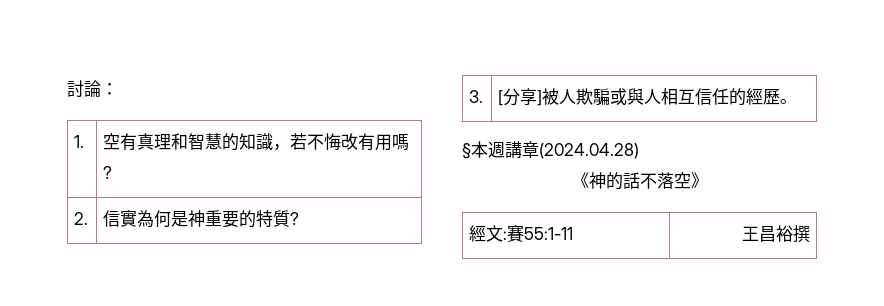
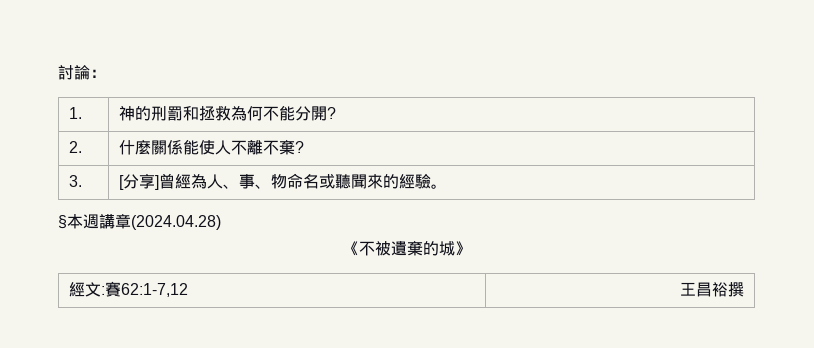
[103,133,410,151] [103,166,113,179] [74,212,89,225] [103,210,291,228] 空有真理和智慧的知識，若不悔改有用嗎? // 2. | 信實為何是神重要的特質 -> [118,105,336,121] [68,141,82,153] [118,139,295,155] 神的刑罰和拯救為何不能分開? // 2. | 什麼關係能使人不離不棄
[542,88,781,106] 被人欺騙或與人相互信任的經歷 -> [158,173,431,189] 曾經為人、事、物命名或聽聞來的經驗
[588,172,691,190] 神的話不落空 -> [359,240,455,256] 不被遺棄的城
[524,227,574,240] 55:1-11 -> [120,283,188,297] 62:1-7,12

